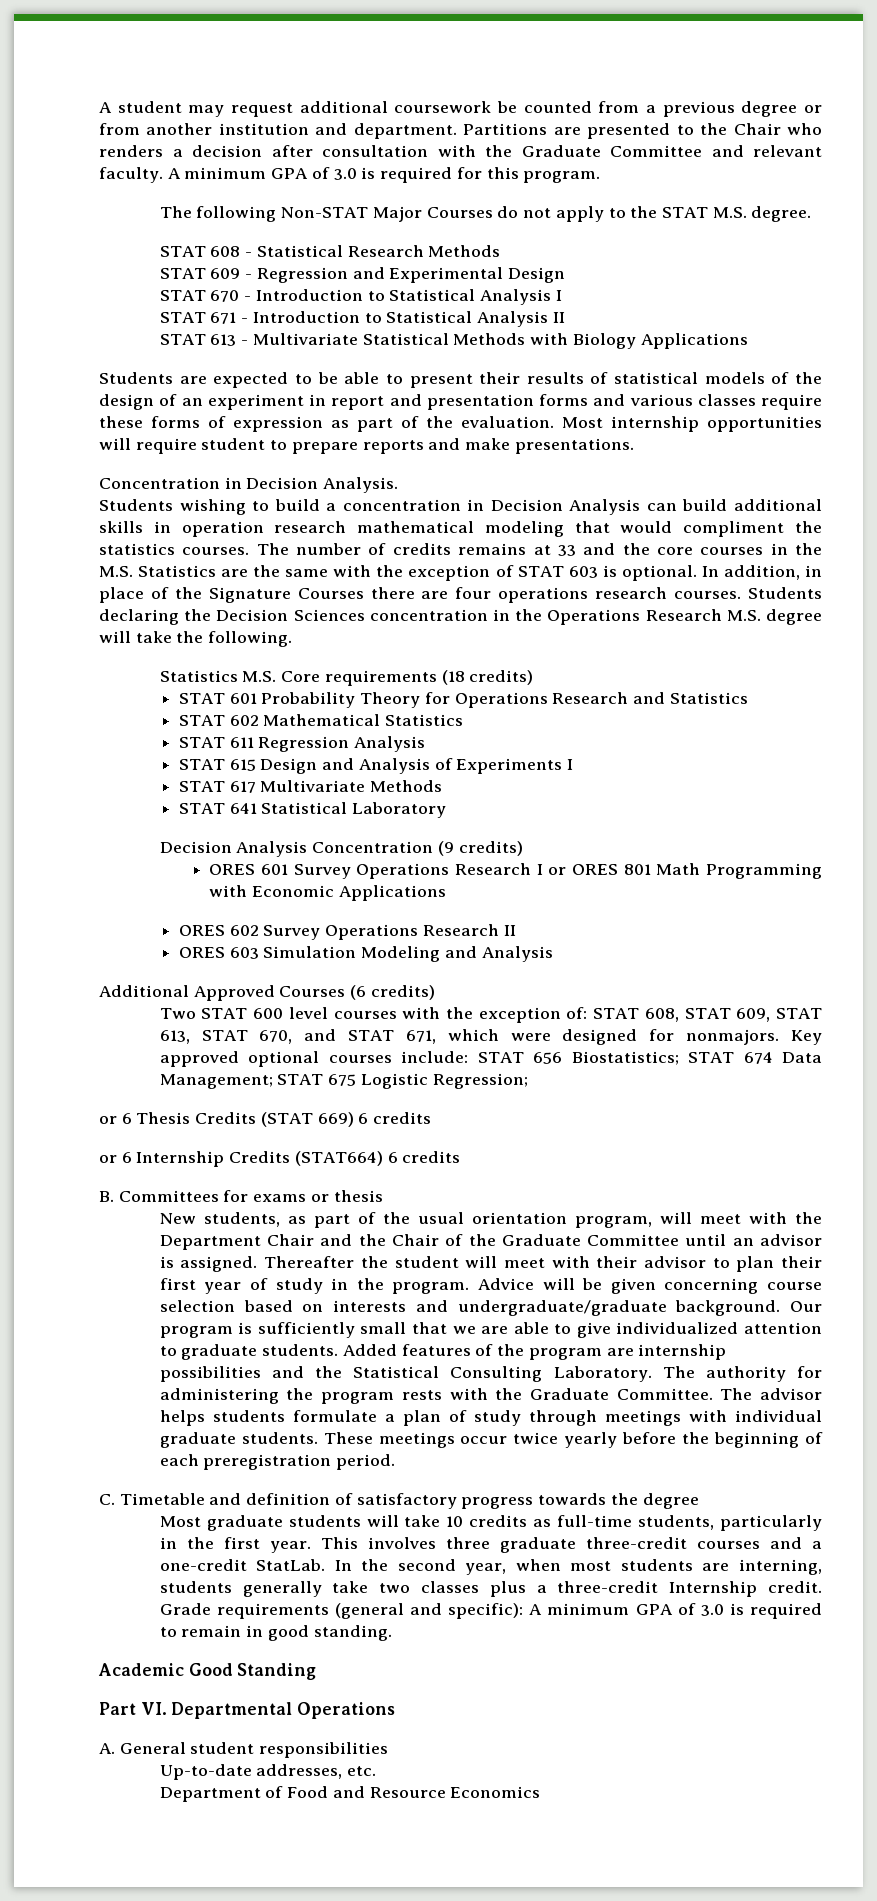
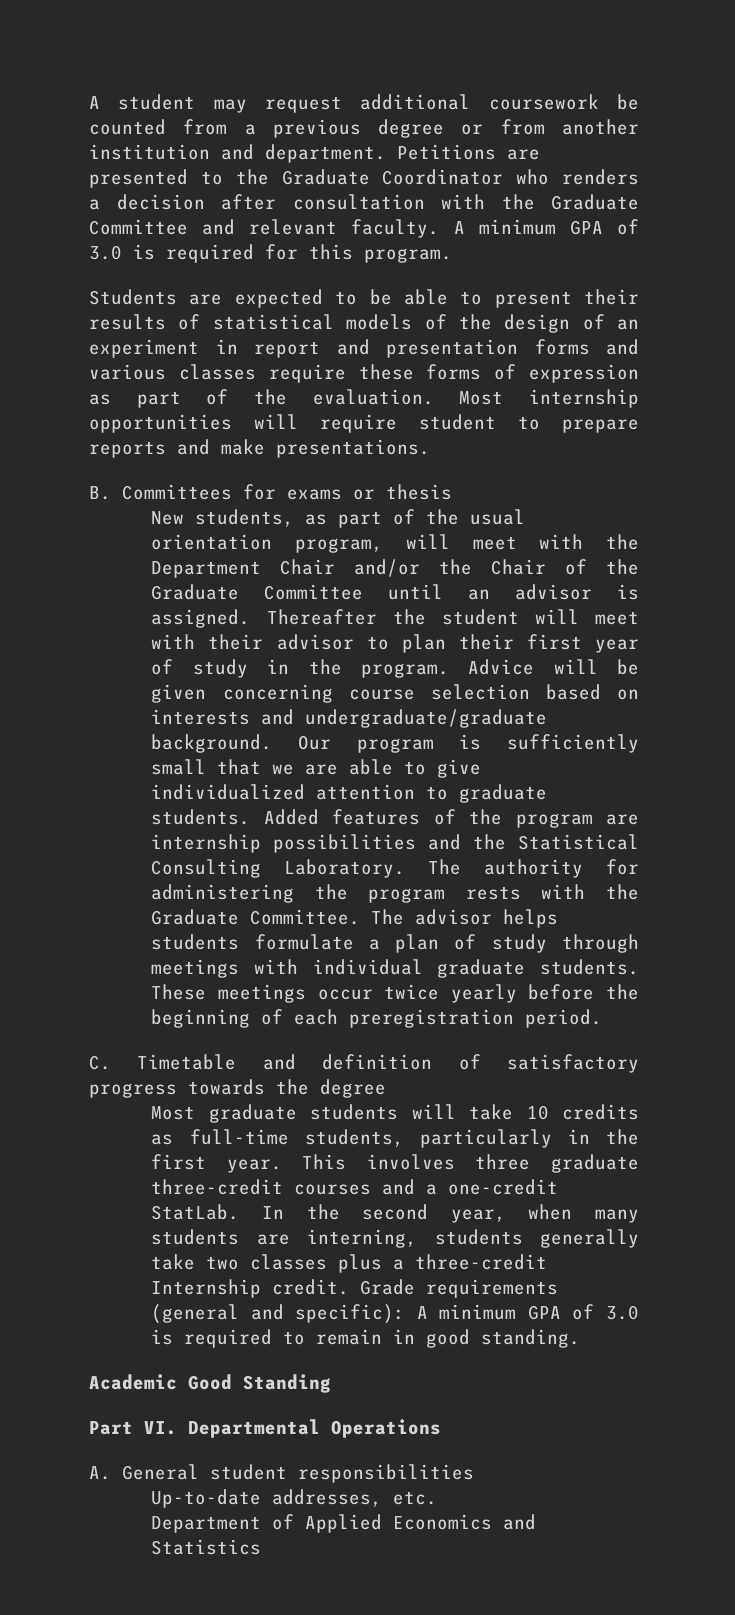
[463,123,548,135] Partitions -> [397,144,496,160] Petitions
[733,123,781,135] Chair -> [281,169,504,185] Graduate Coordinator
[159,206,812,222] [159,245,501,257] [159,267,566,283] [159,289,562,305] [159,311,565,327] [159,333,748,349] // The following Non-STAT Major Courses do not apply to the STAT M.S. degree. // STAT 608 - Statistical Research Methods // STAT 609 - Regression and Experimental Design // STAT 670 - Introduction to Statistical Analysis I // STAT 671 - Introduction to Statistical Analysis II // STAT 613 - Multivariate Statistical Methods with Biology Applications -> (452, 255) none
[99,477,399,493] [99,499,822,515] [99,521,823,537] [99,543,822,556] [99,565,823,581] [99,587,822,603] [99,609,823,625] [99,631,293,647] [159,670,534,686] [179,692,748,708] [179,714,464,726] [179,736,426,752] [179,758,574,774] [179,780,443,793] [179,802,447,818] [159,841,523,857] [209,863,822,879] [209,885,446,901] [179,924,516,940] [179,946,553,962] [99,985,435,1001] [159,1007,823,1023] [159,1029,822,1045] [159,1051,823,1067] [159,1073,528,1089] [99,1112,432,1127] [99,1151,461,1167] // Concentration in Decision Analysis. // Students wishing to build a concentration in Decision Analysis can build additional skills in operation research mathematical modeling that would compliment the statistics courses. The number of credits remains at 33 and the core courses in the M.S. Statistics are the same with the exception of STAT 603 is optional. In addition, in place of the Signature Courses there are four operations research courses. Students declaring the Decision Sciences concentration in the Operations Research M.S. degree will take the following. // Statistics M.S. Core requirements (18 credits) // STAT 601 Probability Theory for Operations Research and Statistics // STAT 602 Mathematical Statistics // STAT 611 Regression Analysis // STAT 615 Design and Analysis of Experiments I // STAT 617 Multivariate Methods // STAT 641 Statistical Laboratory // Decision Analysis Concentration (9 credits) // ORES 601 Survey Operations Research I or ORES 801 Math Programming with Economic Applications // ORES 602 Survey Operations Research II // ORES 603 Simulation Modeling and Analysis // Additional Approved Courses (6 credits) // Two STAT 600 level courses with the exception of: STAT 608, STAT 609, STAT 613, STAT 670, and STAT 671, which were designed for nonmajors. Key approved optional courses include: STAT 656 Biostatistics; STAT 674 Data Management; STAT 675 Logistic Regression; // or 6 Thesis Credits (STAT 669) 6 credits // or 6 Internship Credits (STAT664) 6 credits -> (430, 448) none
[320,1234,353,1246] and -> [354,559,421,577] and/or
[570,1561,612,1571] most -> [595,1209,639,1223] many
[287,1786,541,1798] Food and Resource Economics -> [305,1514,537,1533] [151,1539,262,1555] Applied Economics and Statistics

